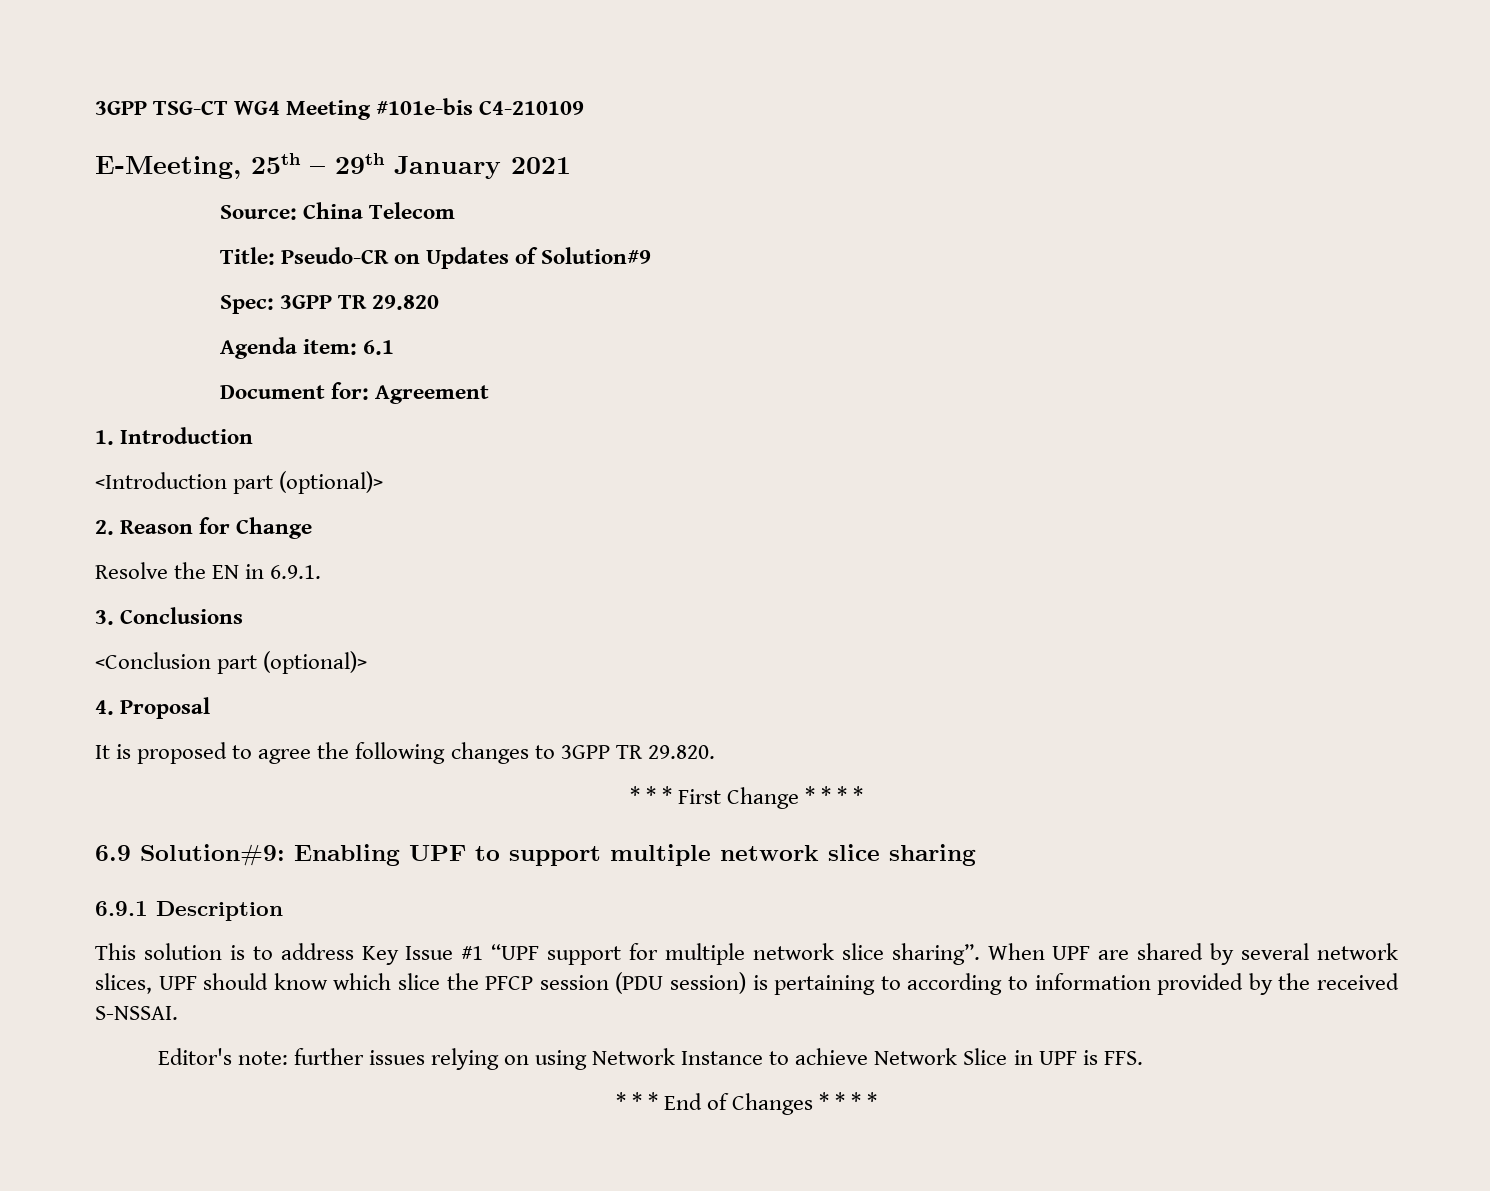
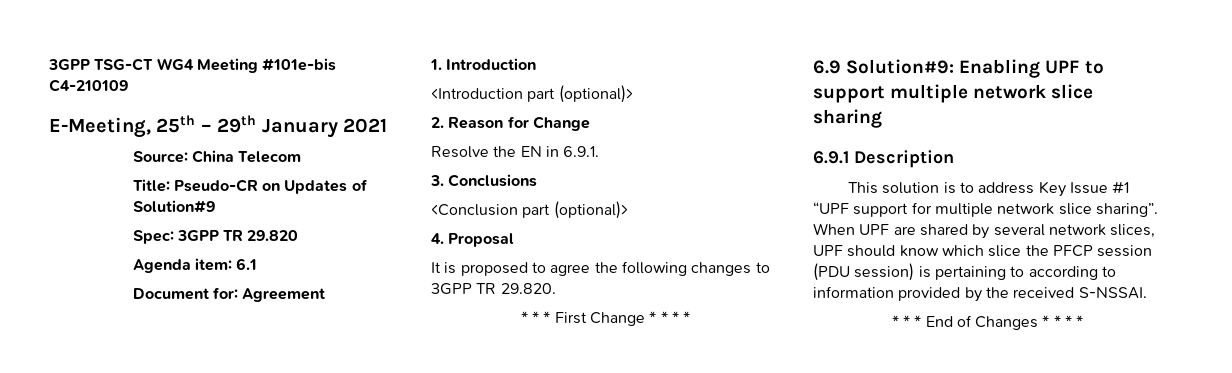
[157,1048,1143,1070] // Editor's note: further issues relying on using Network Instance to achieve Network Slice in UPF is FFS. -> (1147, 293) none

